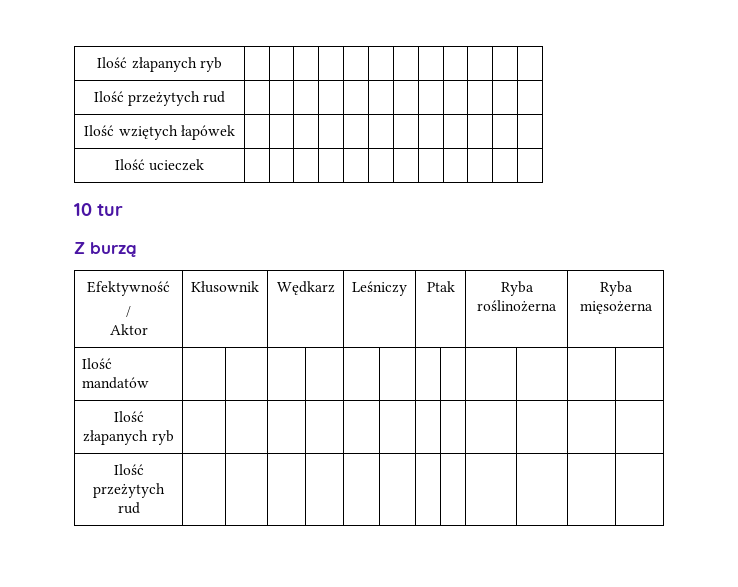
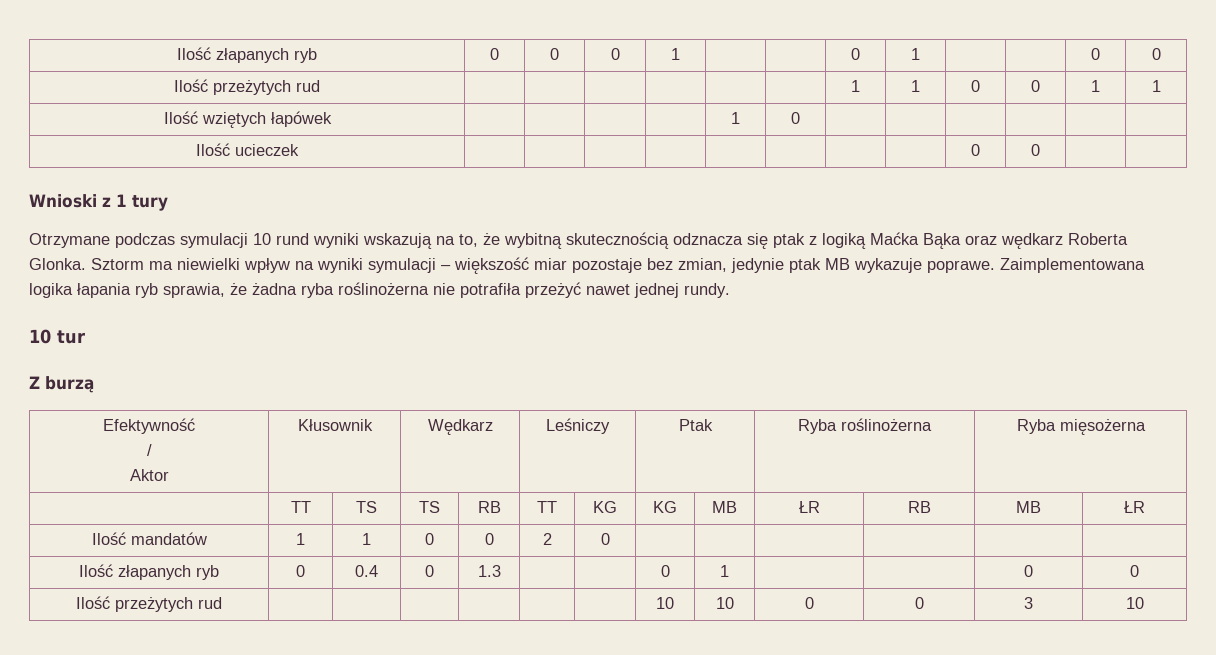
[97,57,222,72] [93,91,226,106] Ilość złapanych ryb | | | | | | | | | | | | // Ilość przeżytych rud | | | | | | | | | | | | -> [177,47,317,63] [490,48,499,60] [550,48,559,60] [610,48,620,60] [671,48,680,60] [851,48,860,60] [911,48,920,60] [1091,48,1100,60] [1151,48,1161,60] [174,79,320,95] [851,80,860,92] [911,80,920,92] [971,80,980,92] [1031,80,1040,92] [1091,80,1100,92] [1151,80,1161,92] Ilość złapanych ryb | 0 | 0 | 0 | 1 | | | 0 | 1 | | | 0 | 0 // Ilość przeżytych rud | | | | | | | 1 | 1 | 0 | 0 | 1 | 1
(235, 132) | -> [731,112,740,124] [791,112,800,124] 1 | 0
(205, 165) | | | -> [971,144,980,156] [1031,144,1040,156] [29,194,168,211] [29,232,1128,249] [29,257,1145,274] [29,282,730,298] 0 | 0 | | // Wnioski z 1 tury // Otrzymane podczas symulacji 10 rund wyniki wskazują na to, że wybitną skutecznością odznacza się ptak z logiką Maćka Bąka oraz wędkarz Roberta Glonka. Sztorm ma niewielki wpływ na wyniki symulacji – większość miar pozostaje bez zmian, jedynie ptak MB wykazuje poprawe. Zaimplementowana logika łapania ryb sprawia, że żadna ryba roślinożerna nie potrafiła przeżyć nawet jednej rundy.
[82,358,113,369] [82,377,150,389] [113,411,144,422] [83,430,174,445] [113,464,144,475] [93,483,165,498] [117,502,140,514] Ilość mandatów | | | | | | | | | | | | // Ilość złapanych ryb | | | | | | | | | | | | // Ilość przeżytych rud | | | | | | | | | | | | -> [290,501,311,513] [356,501,377,513] [419,501,440,513] [477,501,501,513] [537,501,557,513] [593,501,617,513] [653,501,677,513] [712,501,737,513] [798,501,820,513] [907,501,931,513] [1016,501,1041,513] [1124,501,1145,513] [91,532,207,545] [296,533,305,545] [362,533,371,545] [425,533,434,545] [484,533,494,545] [542,533,552,545] [600,533,610,545] [79,564,219,580] [296,565,305,577] [355,565,378,577] [425,565,434,577] [477,565,501,577] [660,565,670,577] [720,565,729,577] [1024,565,1033,577] [1130,565,1139,577] [76,596,222,612] [656,597,674,609] [715,597,734,609] [804,597,814,609] [914,597,924,609] [1024,597,1033,609] [1125,597,1144,609] | TT | TS | TS | RB | TT | KG | KG | MB | ŁR | RB | MB | ŁR // Ilość mandatów | 1 | 1 | 0 | 0 | 2 | 0 | | | | | | // Ilość złapanych ryb | 0 | 0.4 | 0 | 1.3 | | | 0 | 1 | | | 0 | 0 // Ilość przeżytych rud | | | | | | | 10 | 10 | 0 | 0 | 3 | 10

